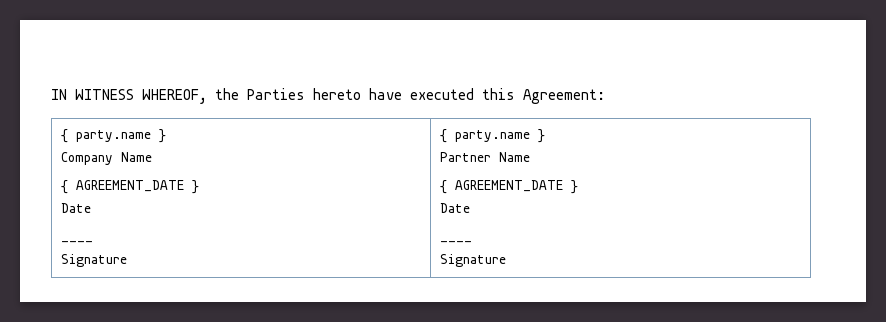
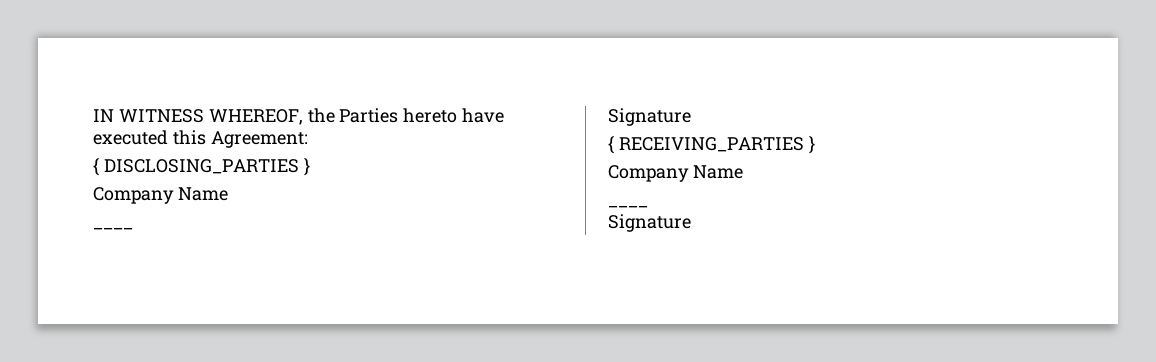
[61,129,167,143] [61,152,153,165] [61,180,200,194] [61,203,92,213] [61,241,94,243] [61,254,128,267] [440,129,546,143] [440,152,531,162] [440,180,579,194] [440,203,471,213] [440,241,473,243] [440,254,507,267] // { party.name } // Company Name // { AGREEMENT_DATE } // Date // ____ // Signature | { party.name } // Partner Name // { AGREEMENT_DATE } // Date // ____ // Signature -> [93,157,310,176] [93,187,228,204] [93,228,133,230] [608,108,691,126] [608,135,815,154] [608,165,743,182] [608,206,648,208] [608,214,691,232] // { DISCLOSING_PARTIES } // Company Name // ____ // Signature // { RECEIVING_PARTIES } // Company Name // ____ // Signature

